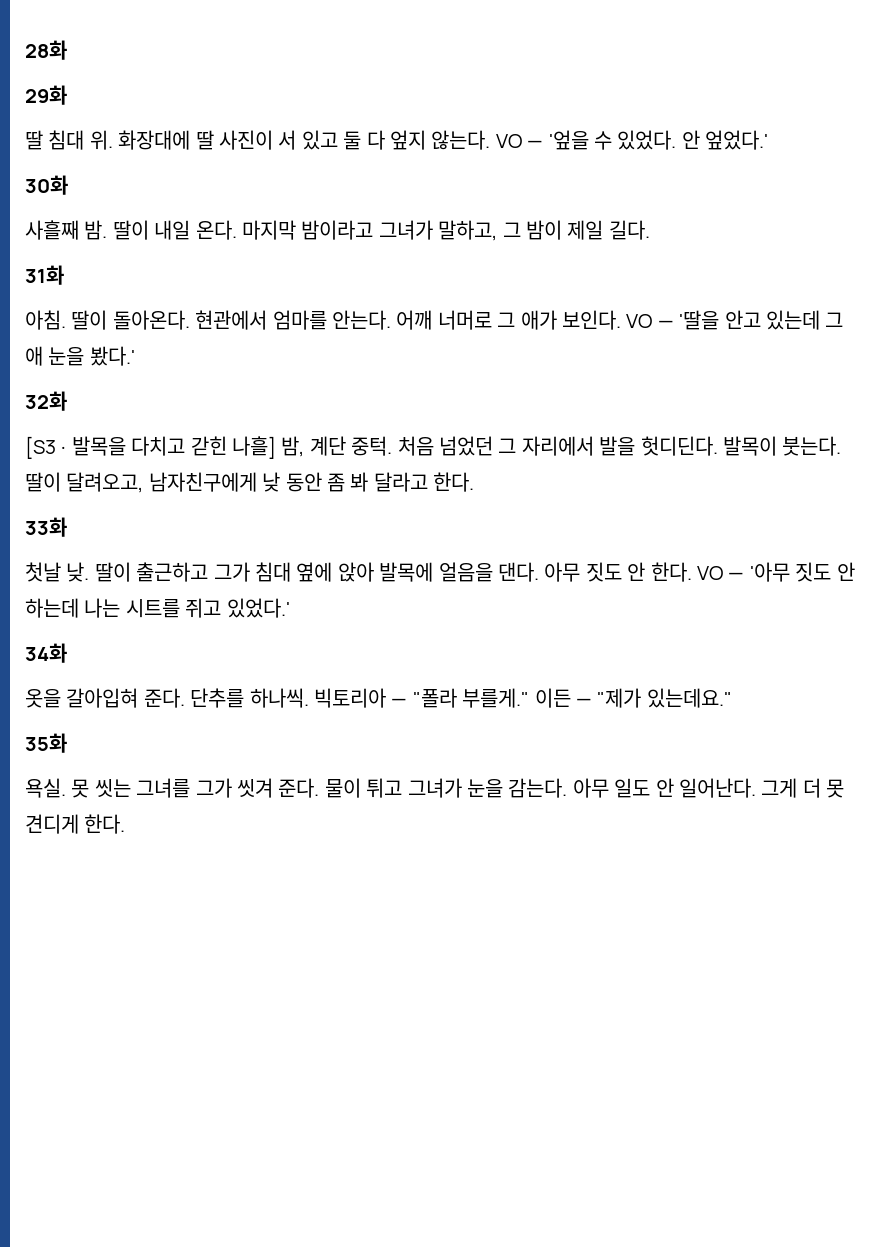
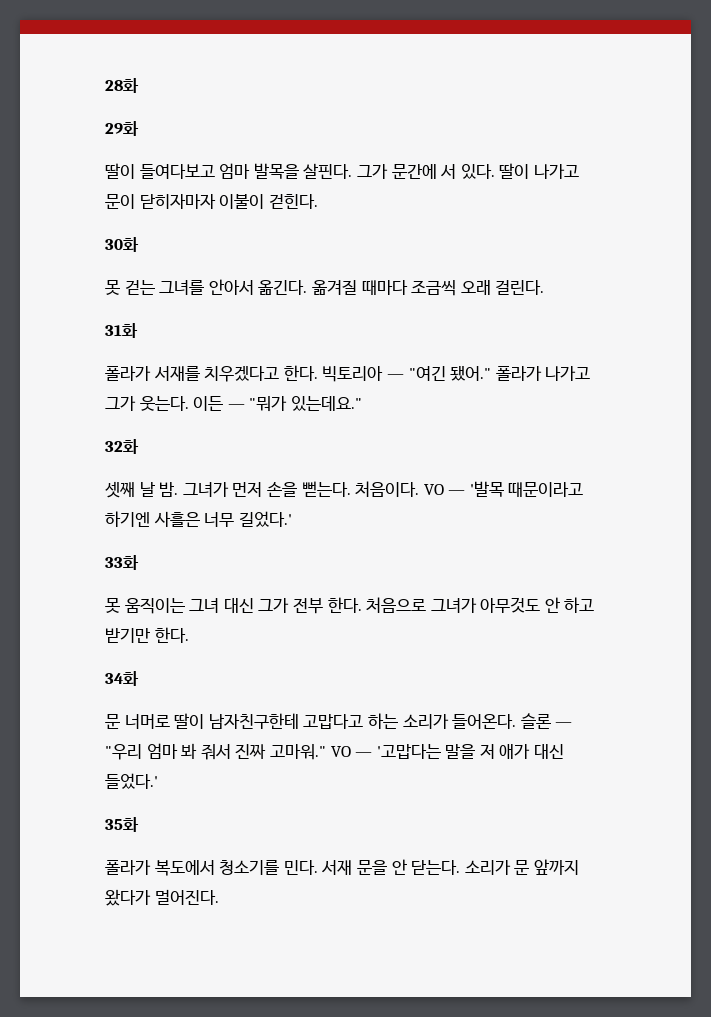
[25,130,769,150] [25,175,68,195] [25,220,650,241] [25,265,64,285] [25,310,844,330] [25,346,135,366] [25,391,67,411] [25,436,842,459] [25,472,475,493] [25,517,67,537] [25,562,855,582] [25,598,290,618] [25,643,67,663] [25,688,732,708] [25,733,67,753] [25,778,845,798] [25,814,126,834] 딸 침대 위. 화장대에 딸 사진이 서 있고 둘 다 엎지 않는다. VO — '엎을 수 있었다. 안 엎었다.' // 30화 // 사흘째 밤. 딸이 내일 온다. 마지막 밤이라고 그녀가 말하고, 그 밤이 제일 길다. // 31화 // 아침. 딸이 돌아온다. 현관에서 엄마를 안는다. 어깨 너머로 그 애가 보인다. VO — '딸을 안고 있는데 그 애 눈을 봤다.' // 32화 // [S3 · 발목을 다치고 갇힌 나흘] 밤, 계단 중턱. 처음 넘었던 그 자리에서 발을 헛디딘다. 발목이 붓는다. 딸이 달려오고, 남자친구에게 낮 동안 좀 봐 달라고 한다. // 33화 // 첫날 낮. 딸이 출근하고 그가 침대 옆에 앉아 발목에 얼음을 댄다. 아무 짓도 안 한다. VO — '아무 짓도 안 하는데 나는 시트를 쥐고 있었다.' // 34화 // 옷을 갈아입혀 준다. 단추를 하나씩. 빅토리아 — "폴라 부를게." 이든 — "제가 있는데요." // 35화 // 욕실. 못 씻는 그녀를 그가 씻겨 준다. 물이 튀고 그녀가 눈을 감는다. 아무 일도 안 일어난다. 그게 더 못 견디게 한다. -> [105,163,579,179] [105,194,318,209] [105,237,139,252] [105,279,545,296] [105,323,138,338] [105,365,591,382] [105,396,362,412] [105,439,139,454] [105,481,584,498] [105,511,292,527] [105,555,139,570] [105,597,595,614] [105,627,189,643] [105,671,139,686] [105,713,573,729] [105,743,565,760] [105,773,158,789] [105,817,139,832] [105,859,579,876] [105,889,219,906] 딸이 들여다보고 엄마 발목을 살핀다. 그가 문간에 서 있다. 딸이 나가고 문이 닫히자마자 이불이 걷힌다. // 30화 // 못 걷는 그녀를 안아서 옮긴다. 옮겨질 때마다 조금씩 오래 걸린다. // 31화 // 폴라가 서재를 치우겠다고 한다. 빅토리아 — "여긴 됐어." 폴라가 나가고 그가 웃는다. 이든 — "뭐가 있는데요." // 32화 // 셋째 날 밤. 그녀가 먼저 손을 뻗는다. 처음이다. VO — '발목 때문이라고 하기엔 사흘은 너무 길었다.' // 33화 // 못 움직이는 그녀 대신 그가 전부 한다. 처음으로 그녀가 아무것도 안 하고 받기만 한다. // 34화 // 문 너머로 딸이 남자친구한테 고맙다고 하는 소리가 들어온다. 슬론 — "우리 엄마 봐 줘서 진짜 고마워." VO — '고맙다는 말을 저 애가 대신 들었다.' // 35화 // 폴라가 복도에서 청소기를 민다. 서재 문을 안 닫는다. 소리가 문 앞까지 왔다가 멀어진다.

